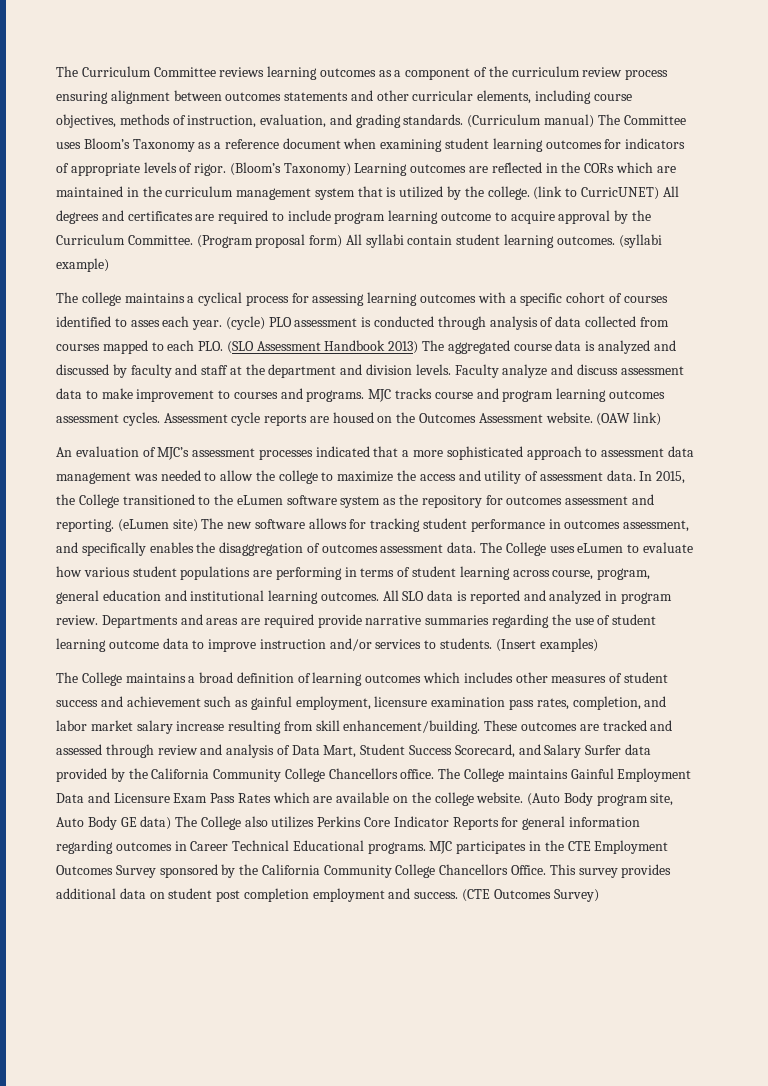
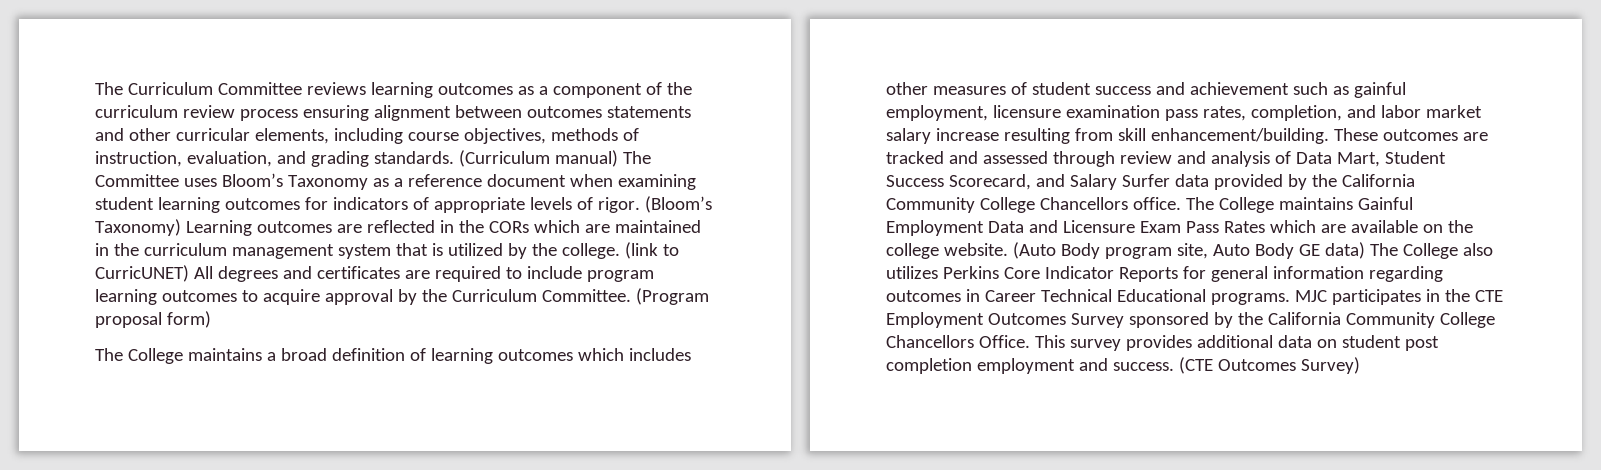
[441,212,492,221] outcome -> [161,290,237,302] outcomes
[345,234,662,248] [56,258,109,272] [56,292,668,306] [56,316,669,330] [56,340,676,354] [56,364,684,378] [56,388,665,402] [56,412,662,426] [56,446,694,460] [56,470,686,484] [56,494,654,508] [56,518,690,532] [56,542,693,556] [56,566,651,580] [56,590,672,604] [56,614,657,628] [56,638,598,652] All syllabi contain student learning outcomes. (syllabi example) // The college maintains a cyclical process for assessing learning outcomes with a specific cohort of courses identified to asses each year. (cycle) PLO assessment is conducted through analysis of data collected from courses mapped to each PLO. (SLO Assessment Handbook 2013) The aggregated course data is analyzed and discussed by faculty and staff at the department and division levels. Faculty analyze and discuss assessment data to make improvement to courses and programs. MJC tracks course and program learning outcomes assessment cycles. Assessment cycle reports are housed on the Outcomes Assessment website. (OAW link) // An evaluation of MJC’s assessment processes indicated that a more sophisticated approach to assessment data management was needed to allow the college to maximize the access and utility of assessment data. In 2015, the College transitioned to the eLumen software system as the repository for outcomes assessment and reporting. (eLumen site) The new software allows for tracking student performance in outcomes assessment, and specifically enables the disaggregation of outcomes assessment data. The College uses eLumen to evaluate how various student populations are performing in terms of student learning across course, program, general education and institutional learning outcomes. All SLO data is reported and analyzed in program review. Departments and areas are required provide narrative summaries regarding the use of student learning outcome data to improve instruction and/or services to students. (Insert examples) -> (211, 319) none

